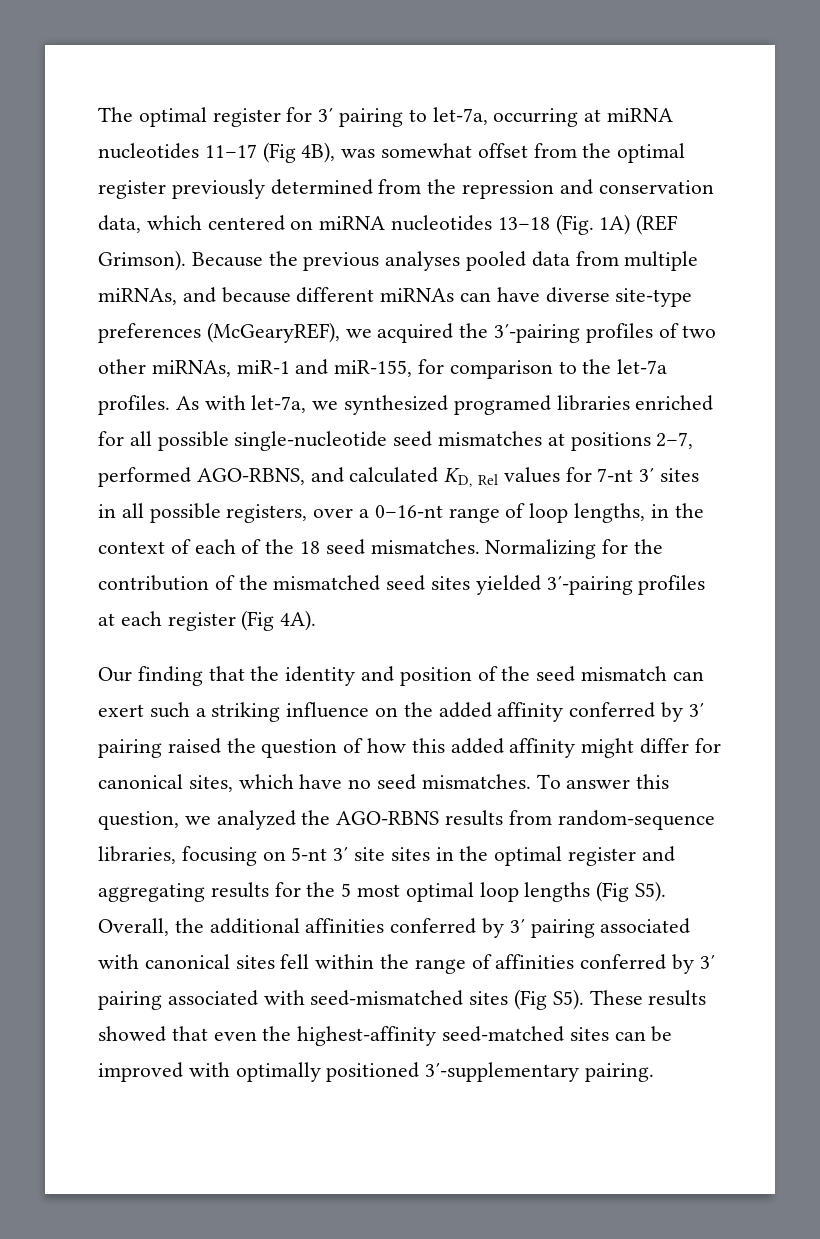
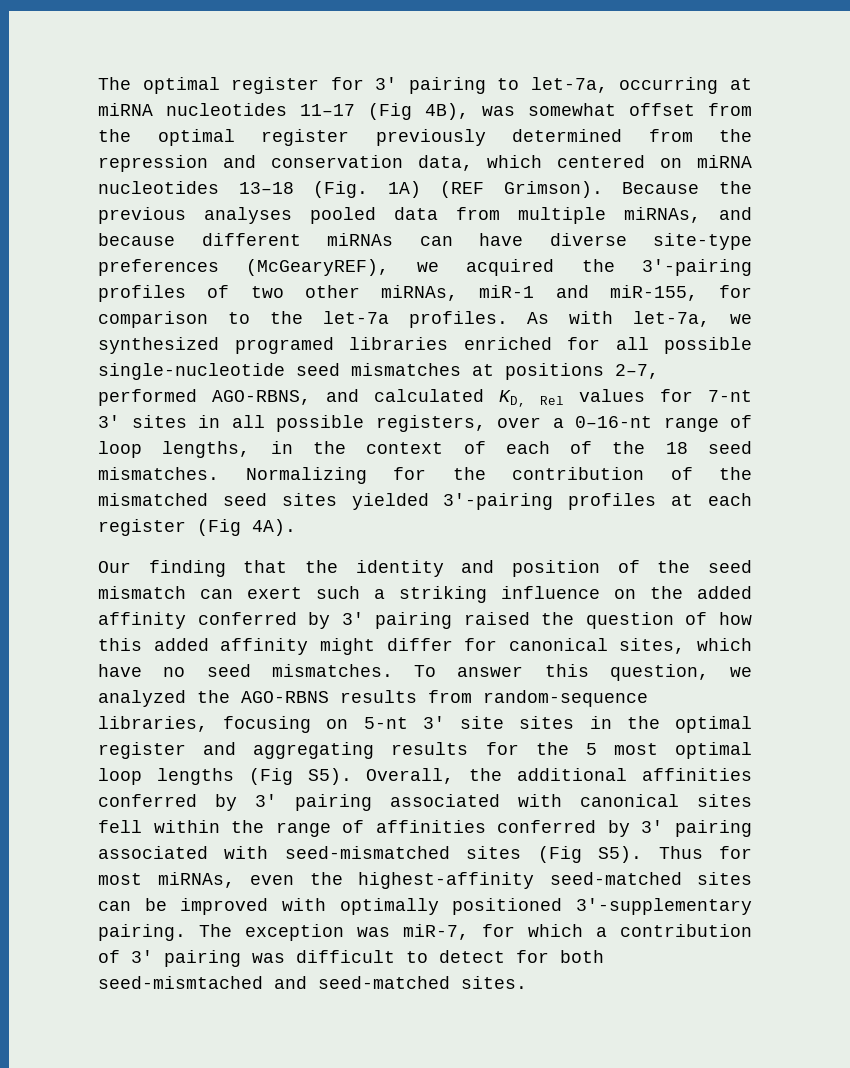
[589,990,707,1006] [98,1026,208,1042] These results showed that -> [658,846,753,859] [98,872,235,888] Thus for most miRNAs,
(655, 1072) none -> [199,924,752,941] [98,950,604,967] [98,976,527,989] The exception was miR-7, for which a contribution of 3′ pairing was difficult to detect for both seed-mismtached and seed-matched sites.

